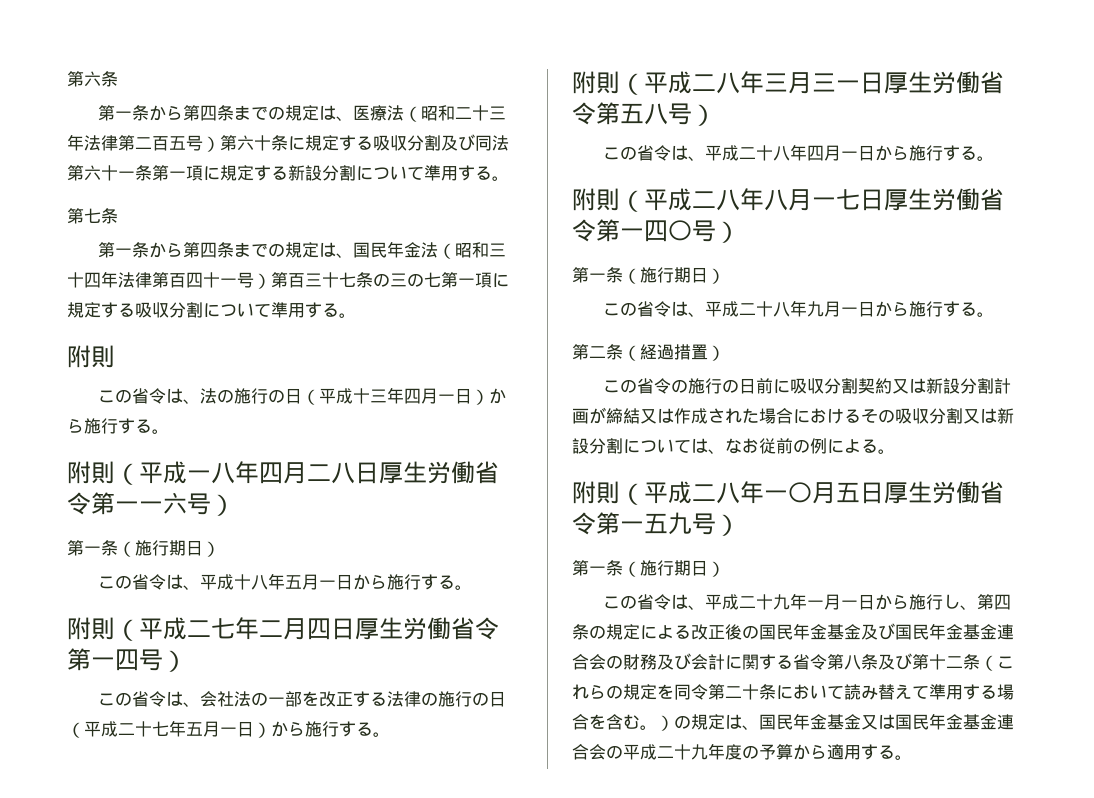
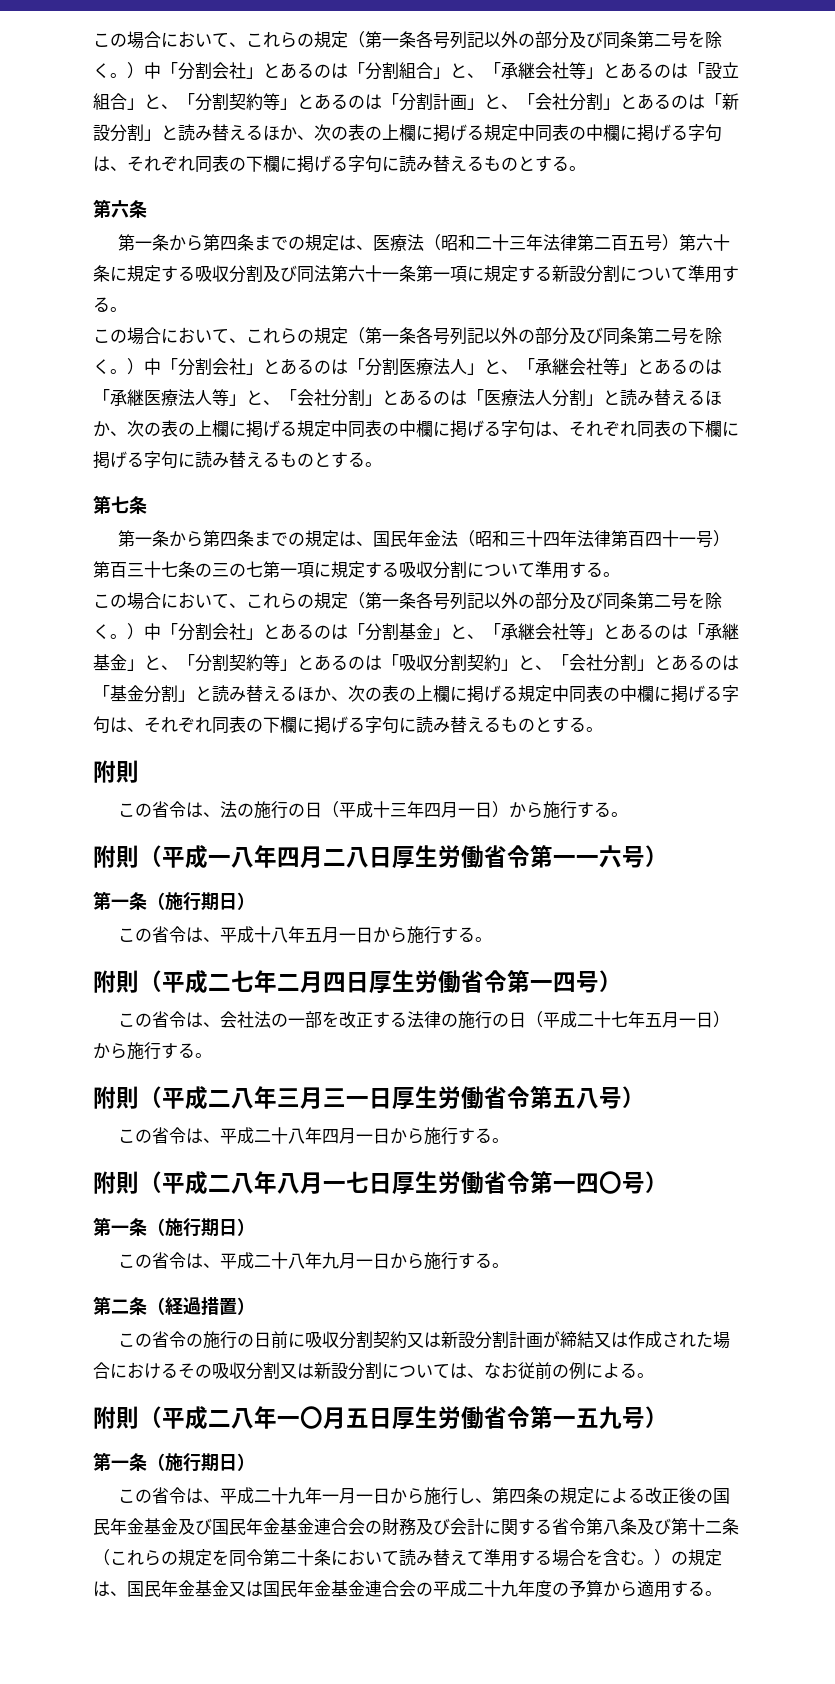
(67, 79) none -> [93,31,722,49] [93,62,739,80] [93,93,739,111] [93,124,722,142] [93,155,586,173] この場合において、これらの規定（第一条各号列記以外の部分及び同条第二号を除く。）中「分割会社」とあるのは「分割組合」と、「承継会社等」とあるのは「設立組合」と、「分割契約等」とあるのは「分割計画」と、「会社分割」とあるのは「新設分割」と読み替えるほか、次の表の上欄に掲げる規定中同表の中欄に掲げる字句は、それぞれ同表の下欄に掲げる字句に読み替えるものとする。 //
(509, 178) none -> [93,327,722,345] [93,358,722,376] [93,389,722,407] [93,420,739,438] [93,451,382,469] // この場合において、これらの規定（第一条各号列記以外の部分及び同条第二号を除く。）中「分割会社」とあるのは「分割医療法人」と、「承継会社等」とあるのは「承継医療法人等」と、「会社分割」とあるのは「医療法人分割」と読み替えるほか、次の表の上欄に掲げる規定中同表の中欄に掲げる字句は、それぞれ同表の下欄に掲げる字句に読み替えるものとする。
(356, 315) none -> [93,592,722,610] [93,623,739,641] [93,654,739,672] [93,685,739,703] [93,716,603,734] // この場合において、これらの規定（第一条各号列記以外の部分及び同条第二号を除く。）中「分割会社」とあるのは「分割基金」と、「承継会社等」とあるのは「承継基金」と、「分割契約等」とあるのは「吸収分割契約」と、「会社分割」とあるのは「基金分割」と読み替えるほか、次の表の上欄に掲げる規定中同表の中欄に掲げる字句は、それぞれ同表の下欄に掲げる字句に読み替えるものとする。

